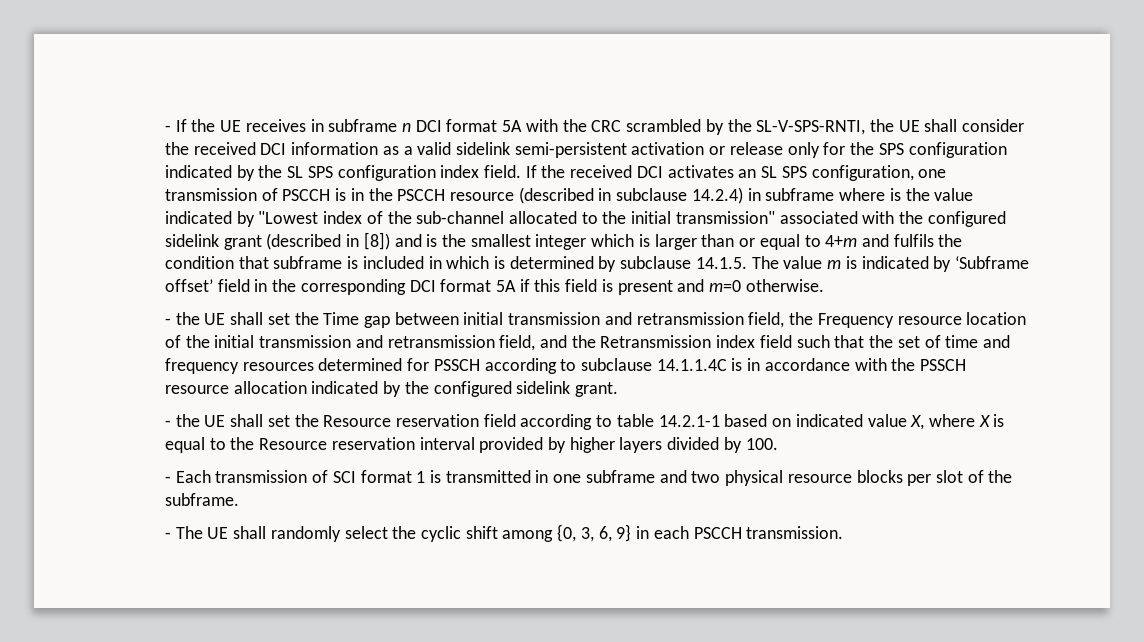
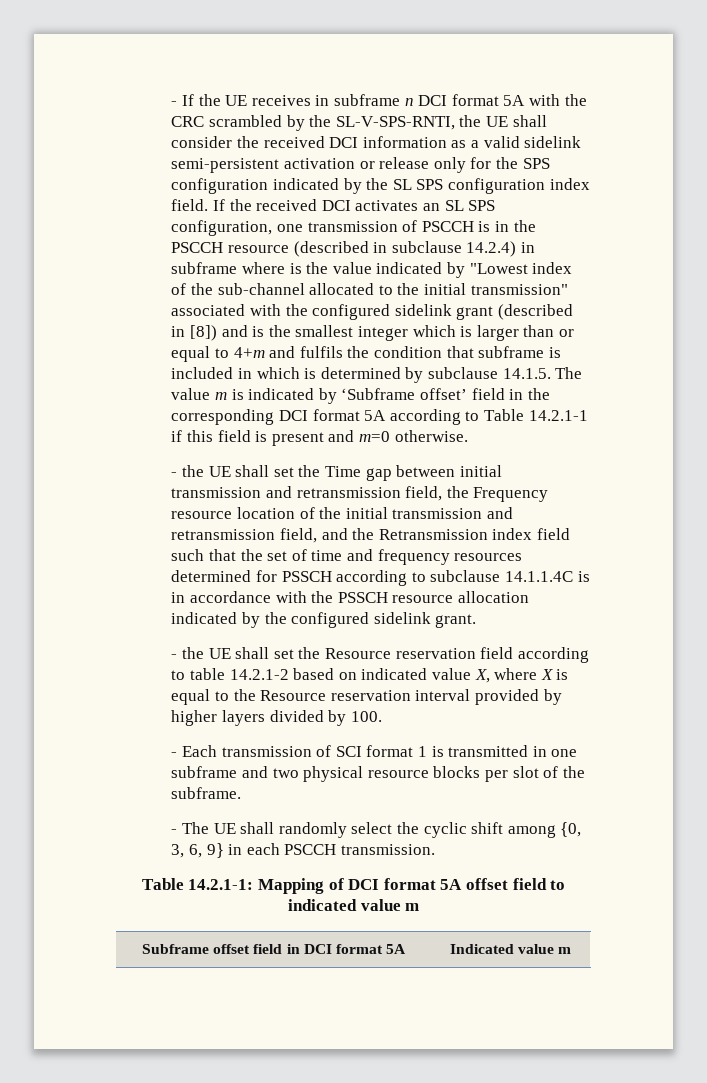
(516, 286) none -> [389,409,588,425] according to Table 14.2.1-1
[658,415,720,427] 14.2.1-1 -> [229,669,289,680] 14.2.1-2
(844, 532) none -> [141,878,566,894] [287,899,420,911] [141,944,407,954] [449,944,572,954] // Table 14.2.1-1: Mapping of DCI format 5A offset field to indicated value m // Subframe offset field in DCI format 5A | Indicated value m

